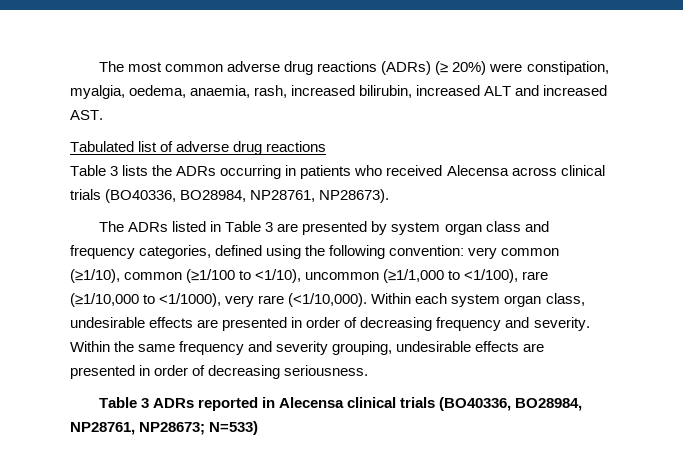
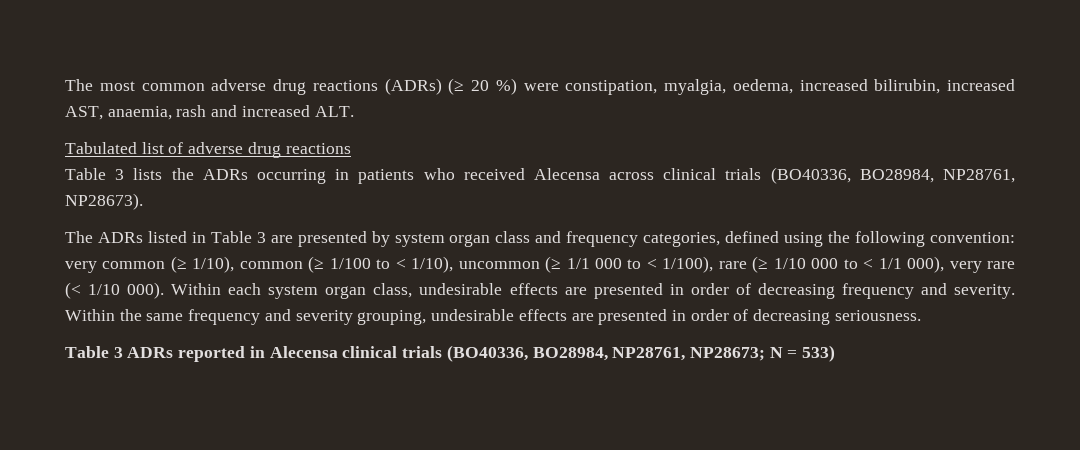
[452,61,487,75] 20%) -> [471,78,517,95] 20 %)
[190,85,288,98] anaemia, rash, -> (793, 86) none
[484,86,512,96] ALT -> [65,105,207,120] AST, anaemia, rash
[70,110,103,120] AST. -> [314,106,354,117] ALT.
[70,269,549,283] [70,293,368,307] (≥1/10), common (≥1/100 to <1/10), uncommon (≥1/1,000 to <1/100), rare (≥1/10,000 to <1/1000), very rare (<1/10,000). -> [170,256,1015,273] [65,282,165,299] (≥ 1/10), common (≥ 1/100 to < 1/10), uncommon (≥ 1/1 000 to < 1/100), rare (≥ 1/10 000 to < 1/1 000), very rare (< 1/10 000).
[209,421,259,435] N=533) -> [769,345,836,362] N = 533)

